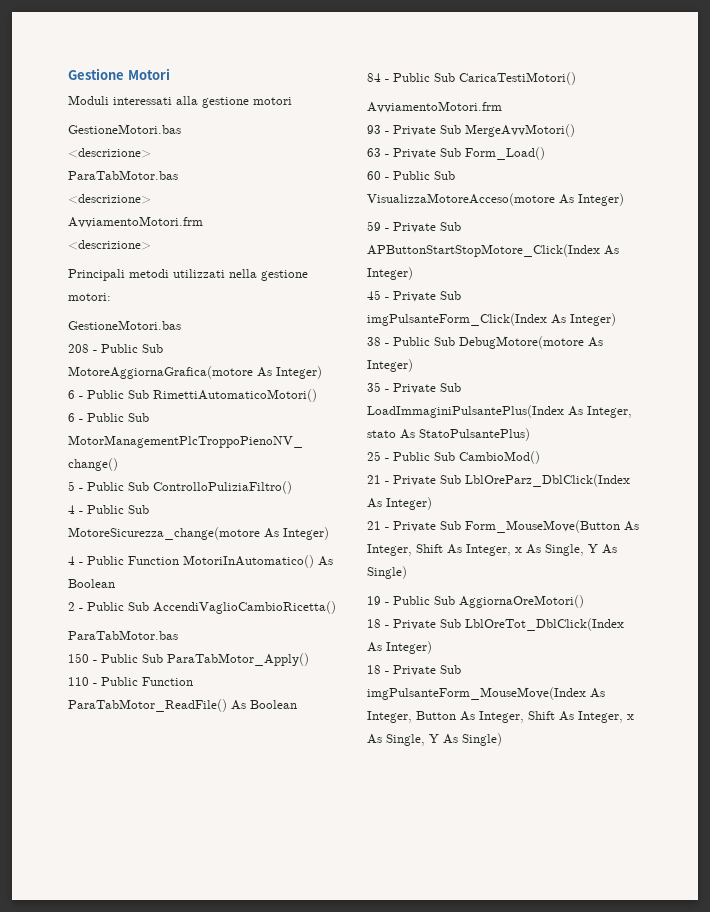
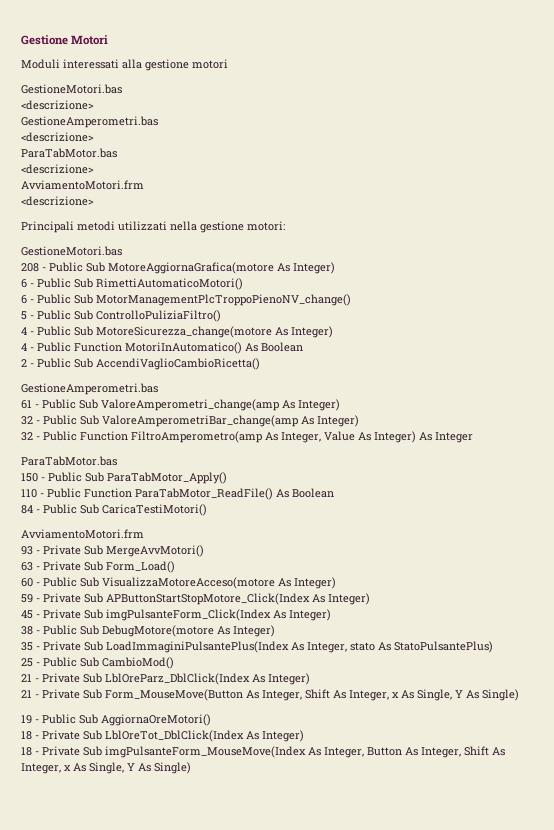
(151, 153) none -> [21,116,158,128] [21,132,94,142] // GestioneAmperometri.bas // <descrizione>
(336, 607) none -> [21,383,158,395] [21,399,340,411] [21,415,359,427] [21,431,473,443] // GestioneAmperometri.bas // 61 - Public Sub ValoreAmperometri_change(amp As Integer) // 32 - Public Sub ValoreAmperometriBar_change(amp As Integer) // 32 - Public Function FiltroAmperometro(amp As Integer, Value As Integer) As Integer

